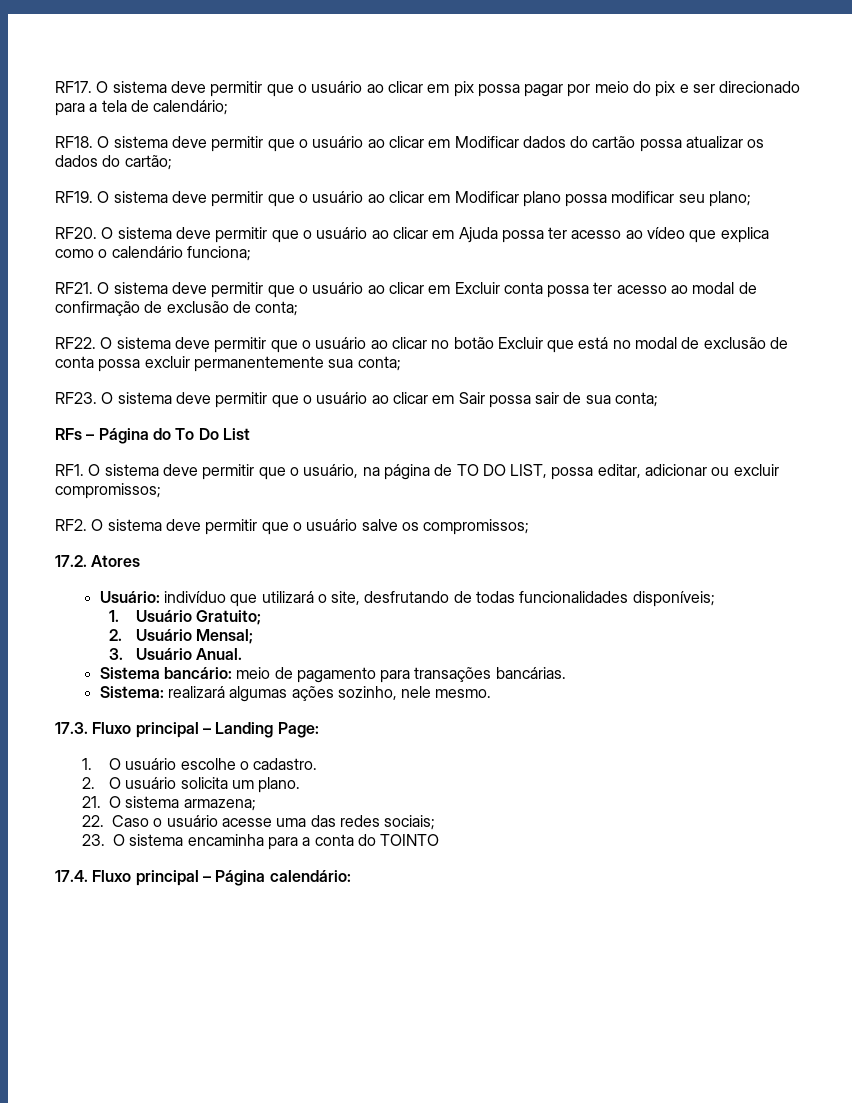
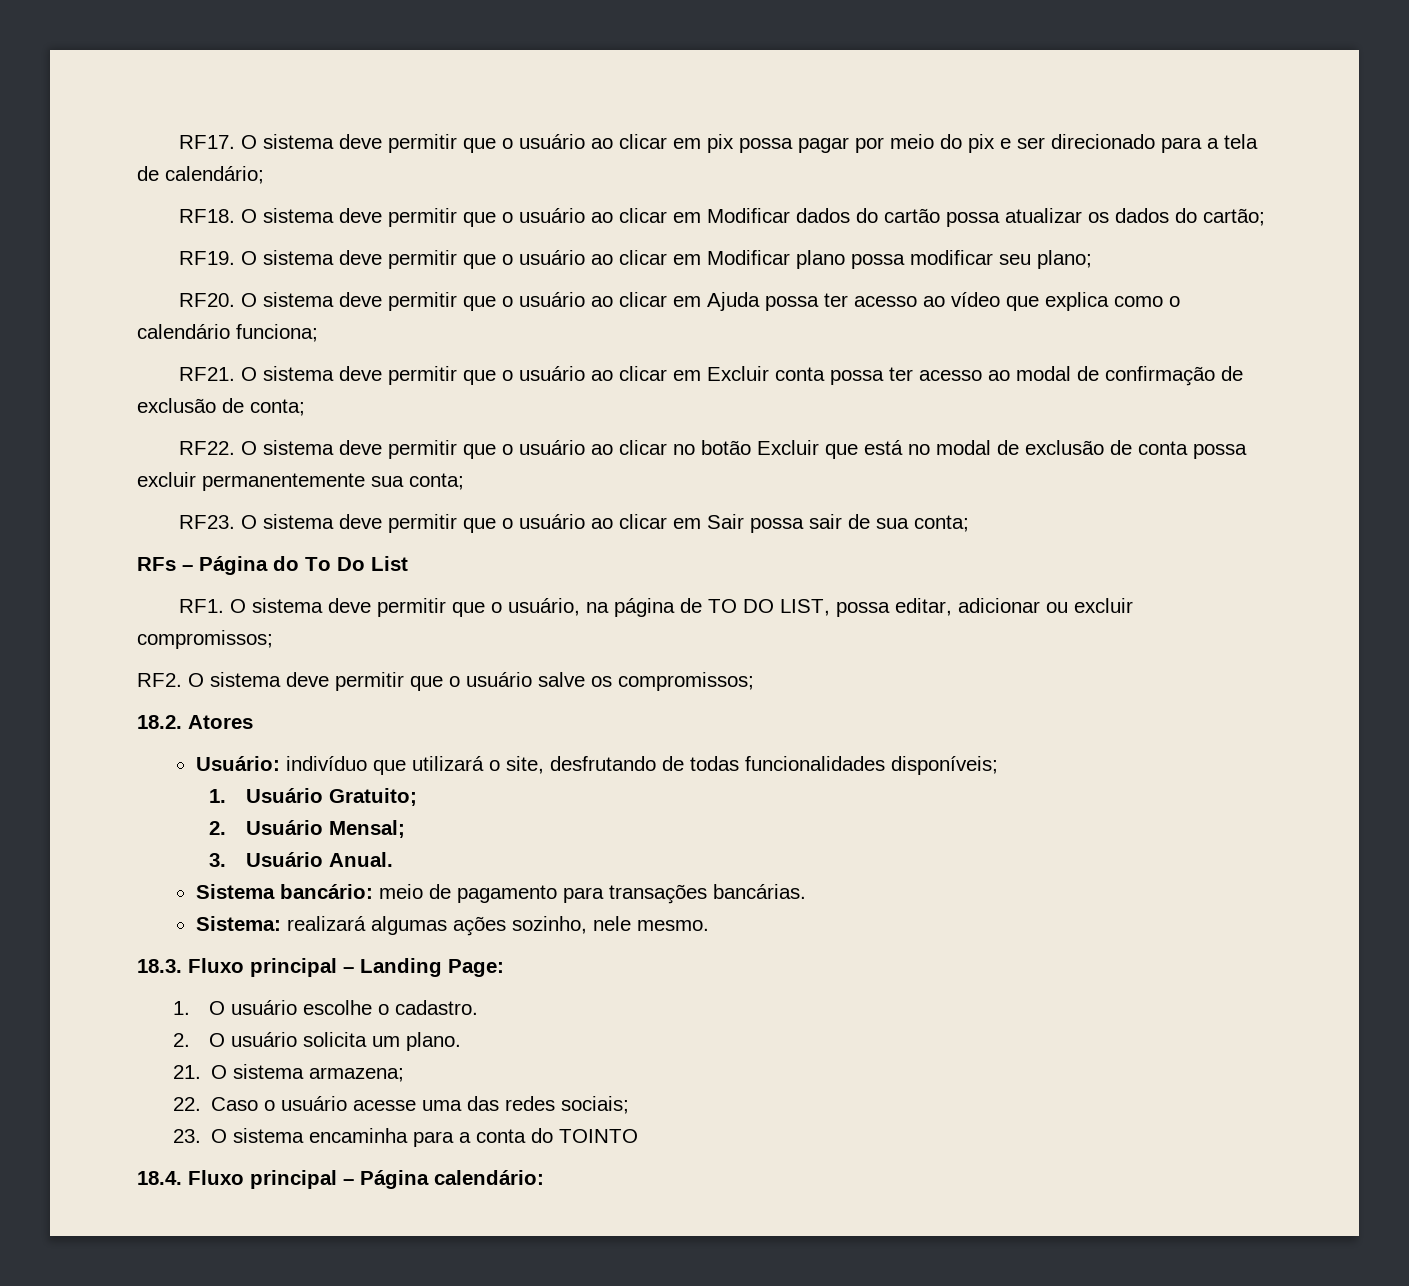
[55,555,87,567] 17.2. -> [137,715,182,729] 18.2.
[55,722,88,734] 17.3. -> [137,959,182,973] 18.3.
[55,870,88,882] 17.4. -> [137,1171,182,1185] 18.4.

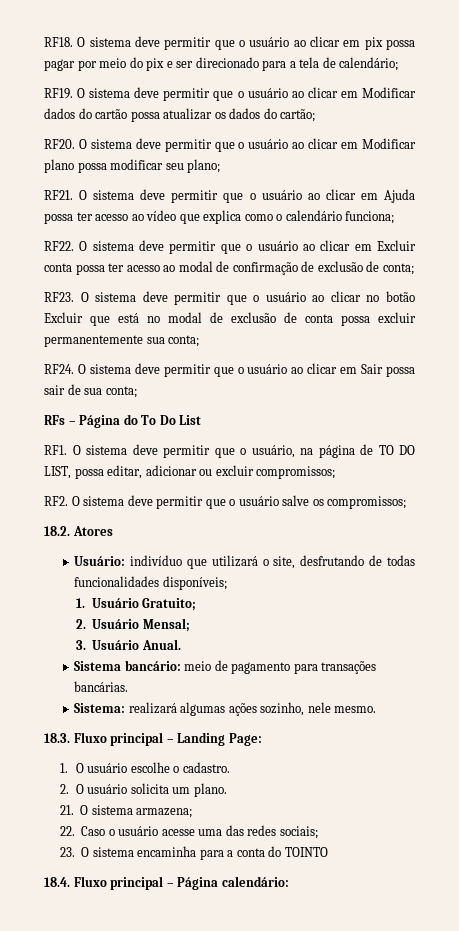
[179,135,236,149] RF17. -> [44,37,73,47] RF18.
[179,209,236,223] RF18. -> [44,88,73,99] RF19.
[179,251,236,265] RF19. -> [44,139,75,149] RF20.
[179,293,236,307] RF20. -> [44,190,73,200] RF21.
[179,367,236,381] RF21. -> [44,241,74,251] RF22.
[179,441,236,455] RF22. -> [44,292,74,302] RF23.
[179,515,236,529] RF23. -> [44,364,74,374] RF24.

